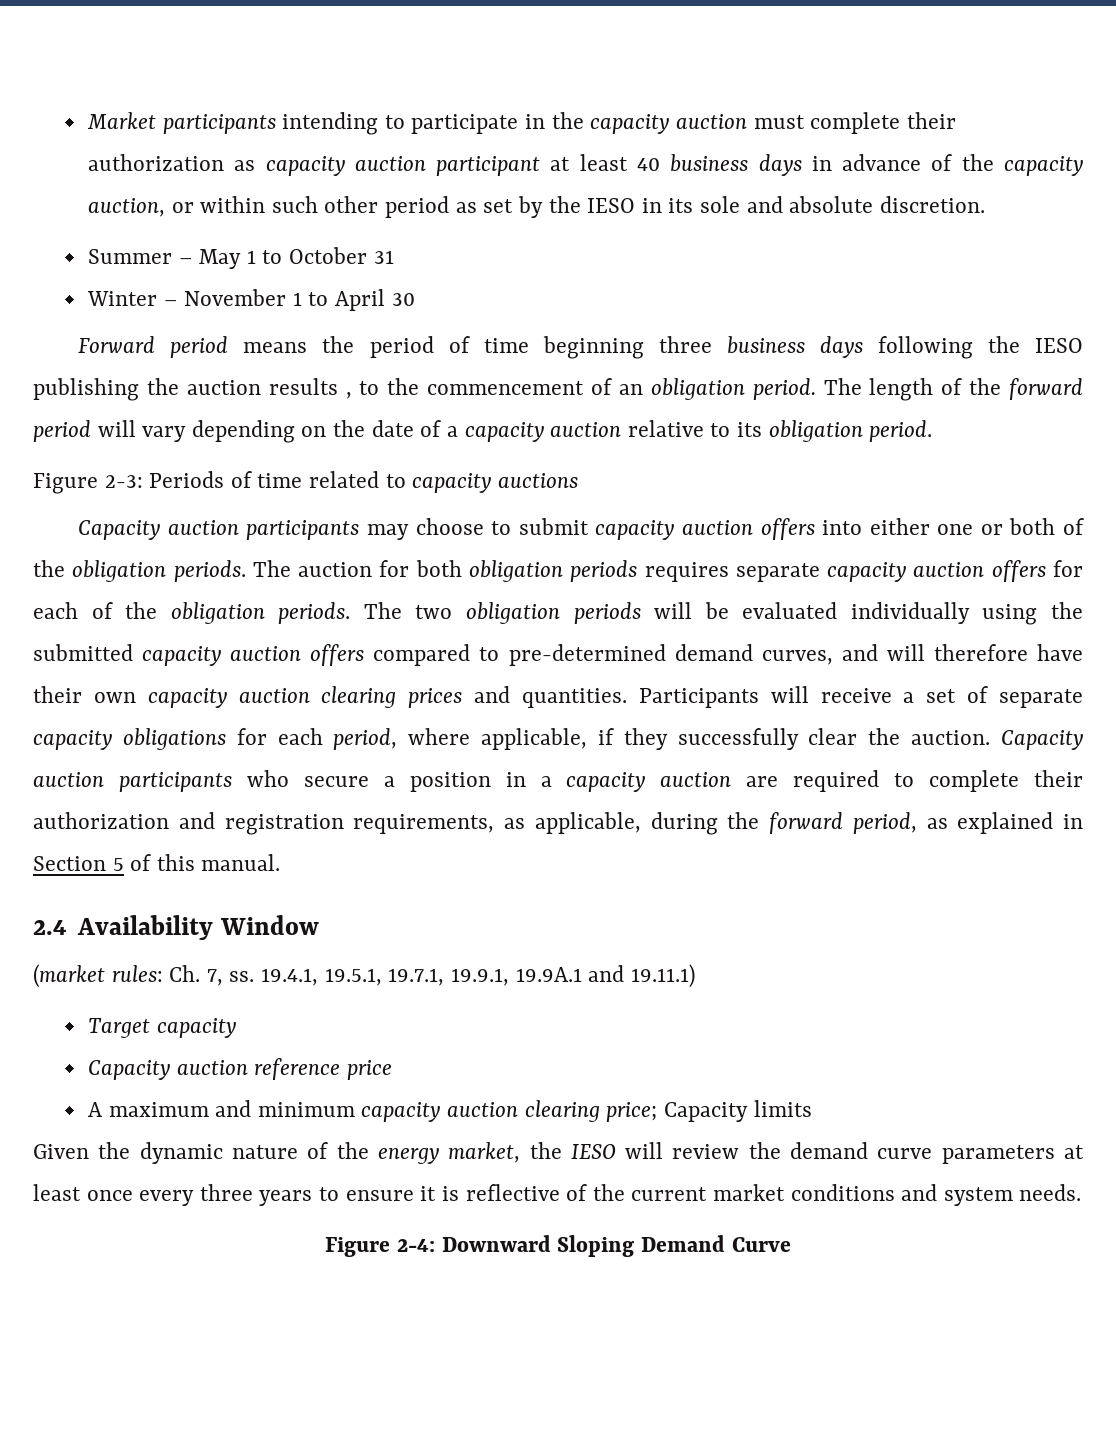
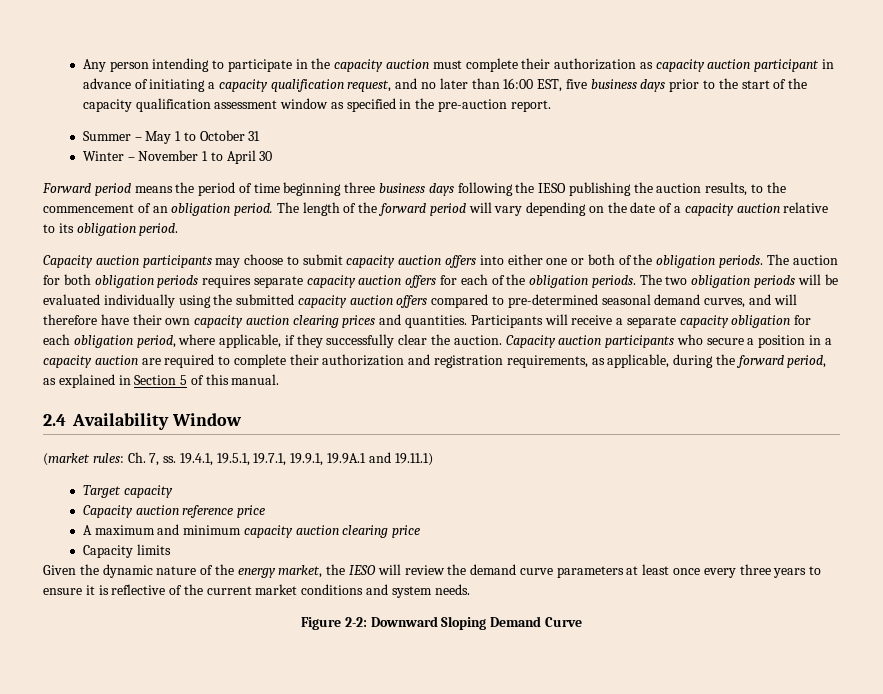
[87,112,276,134] Market participants -> [82,59,149,72] Any person
[550,154,1083,176] [88,196,985,218] at least 40 business days in advance of the capacity auction, or within such other period as set by the IESO in its sole and absolute discretion. -> [821,59,834,69] [82,78,808,92] [82,98,551,112] in advance of initiating a capacity qualification request, and no later than 16:00 EST, five business days prior to the start of the capacity qualification assessment window as specified in the pre-auction report.
[268,378,352,399] results , -> [705,182,748,196] results,
[33,471,578,494] // Figure 2-3: Periods of time related to capacity auctions -> (179, 229) none
(666, 655) none -> [601,294,651,305] seasonal
[926,686,1083,708] [33,728,323,750] set of separate capacity obligations for each -> [626,315,812,328] [43,334,133,348] separate capacity obligation for each obligation
[606,1102,658,1122] price; -> [392,525,421,538] price //
[397,1239,436,1252] 2-4: -> [344,617,367,627] 2-2:

